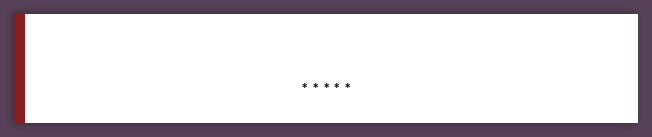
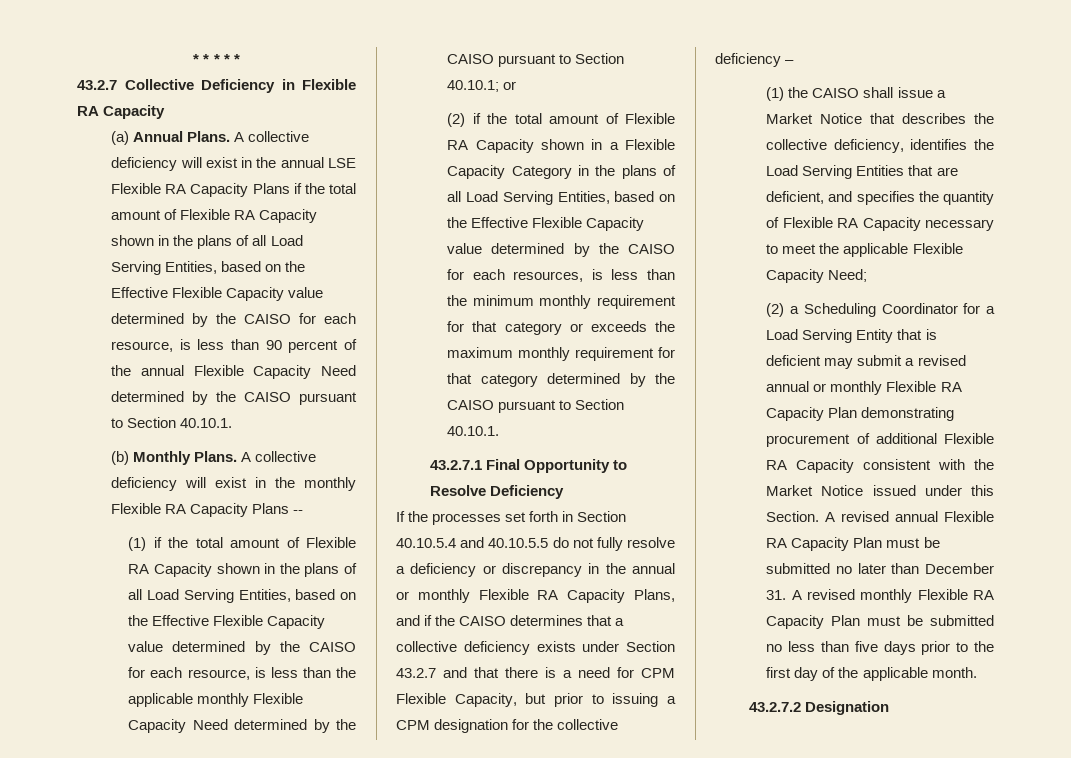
(352, 88) none -> [77,79,356,93] [77,105,166,119] [111,131,310,145] [111,157,356,171] [111,183,356,197] [111,209,318,223] [111,235,303,249] [111,261,306,275] [111,287,324,301] [111,313,356,327] [111,339,357,353] [111,365,356,379] [111,391,357,405] [111,417,233,428] [111,451,317,465] [111,477,356,491] [111,503,304,517] [128,537,356,551] [128,563,357,577] [128,589,357,603] [128,615,326,629] [128,641,356,655] [128,667,356,680] [128,693,304,707] [128,719,356,733] [447,53,625,67] [447,80,517,92] [447,113,675,127] [447,139,675,153] [447,165,676,179] [447,191,675,205] [447,217,645,231] [447,243,675,257] [447,269,675,282] [447,295,676,309] [447,321,675,335] [447,347,675,361] [447,373,675,387] [447,399,625,413] [447,426,500,436] [430,459,628,473] [430,485,565,499] [396,511,627,525] [396,537,675,551] [396,563,675,577] [396,589,675,603] [396,615,625,626] [396,641,675,655] [396,667,675,678] [396,693,676,707] [396,719,619,733] [715,53,795,67] [766,87,946,101] [766,113,994,124] [766,139,994,153] [766,165,958,179] [766,191,994,205] [766,217,994,231] [766,243,963,257] [766,269,868,283] [766,303,995,317] [766,329,937,343] [766,355,966,369] [766,381,962,395] [766,407,955,421] [766,433,994,447] [766,459,994,473] [766,485,994,496] [766,511,994,522] [766,537,940,551] [766,563,994,574] [766,589,994,603] [766,615,994,629] [766,641,994,655] [766,667,977,681] [749,701,890,715] // 43.2.7 Collective Deficiency in Flexible RA Capacity // (a) Annual Plans. A collective deficiency will exist in the annual LSE Flexible RA Capacity Plans if the total amount of Flexible RA Capacity shown in the plans of all Load Serving Entities, based on the Effective Flexible Capacity value determined by the CAISO for each resource, is less than 90 percent of the annual Flexible Capacity Need determined by the CAISO pursuant to Section 40.10.1. // (b) Monthly Plans. A collective deficiency will exist in the monthly Flexible RA Capacity Plans -- // (1) if the total amount of Flexible RA Capacity shown in the plans of all Load Serving Entities, based on the Effective Flexible Capacity value determined by the CAISO for each resource, is less than the applicable monthly Flexible Capacity Need determined by the CAISO pursuant to Section 40.10.1; or // (2) if the total amount of Flexible RA Capacity shown in a Flexible Capacity Category in the plans of all Load Serving Entities, based on the Effective Flexible Capacity value determined by the CAISO for each resources, is less than the minimum monthly requirement for that category or exceeds the maximum monthly requirement for that category determined by the CAISO pursuant to Section 40.10.1. // 43.2.7.1 Final Opportunity to Resolve Deficiency // If the processes set forth in Section 40.10.5.4 and 40.10.5.5 do not fully resolve a deficiency or discrepancy in the annual or monthly Flexible RA Capacity Plans, and if the CAISO determines that a collective deficiency exists under Section 43.2.7 and that there is a need for CPM Flexible Capacity, but prior to issuing a CPM designation for the collective deficiency – // (1) the CAISO shall issue a Market Notice that describes the collective deficiency, identifies the Load Serving Entities that are deficient, and specifies the quantity of Flexible RA Capacity necessary to meet the applicable Flexible Capacity Need; // (2) a Scheduling Coordinator for a Load Serving Entity that is deficient may submit a revised annual or monthly Flexible RA Capacity Plan demonstrating procurement of additional Flexible RA Capacity consistent with the Market Notice issued under this Section. A revised annual Flexible RA Capacity Plan must be submitted no later than December 31. A revised monthly Flexible RA Capacity Plan must be submitted no less than five days prior to the first day of the applicable month. // 43.2.7.2 Designation

